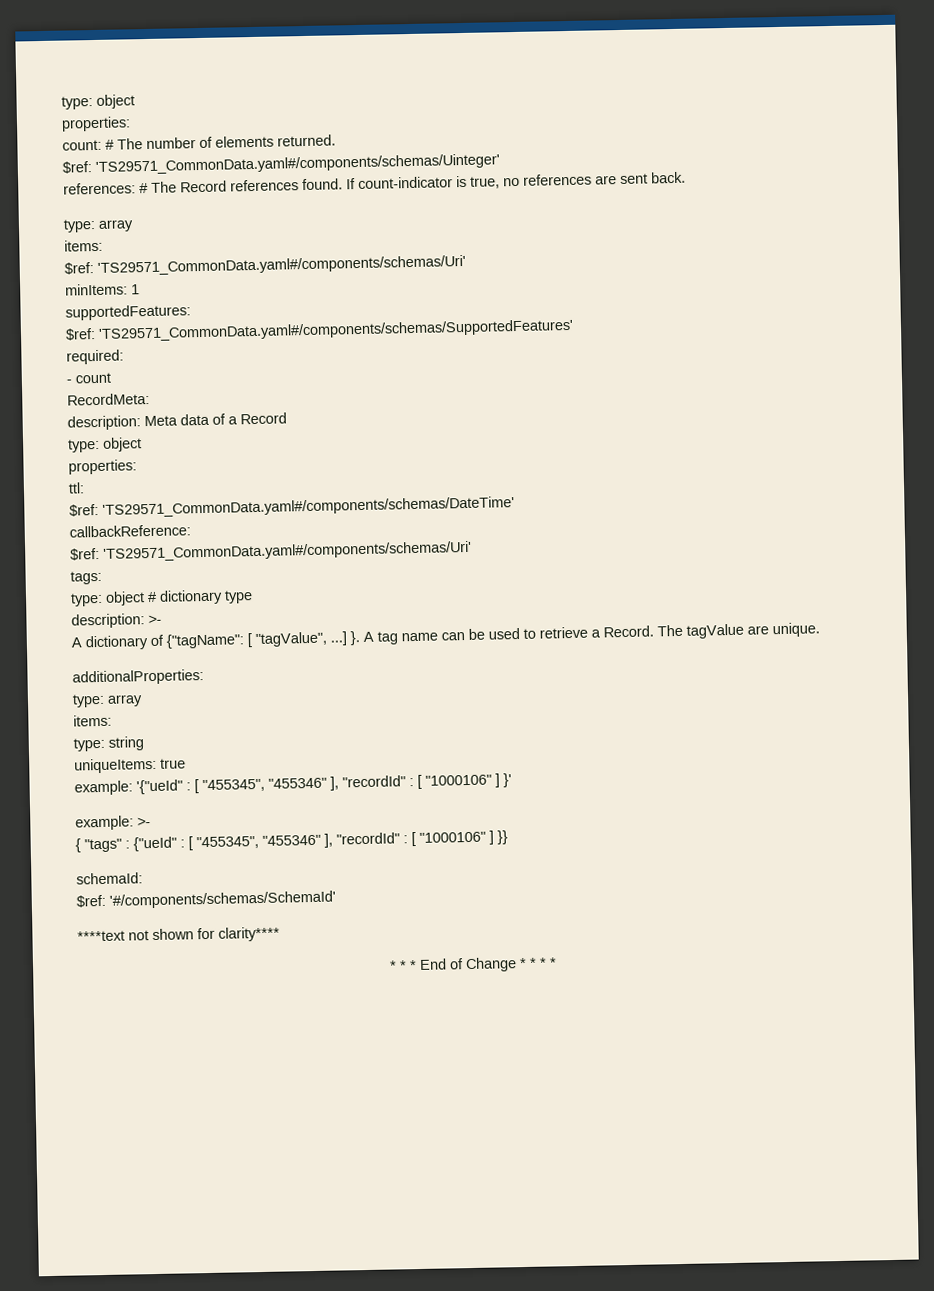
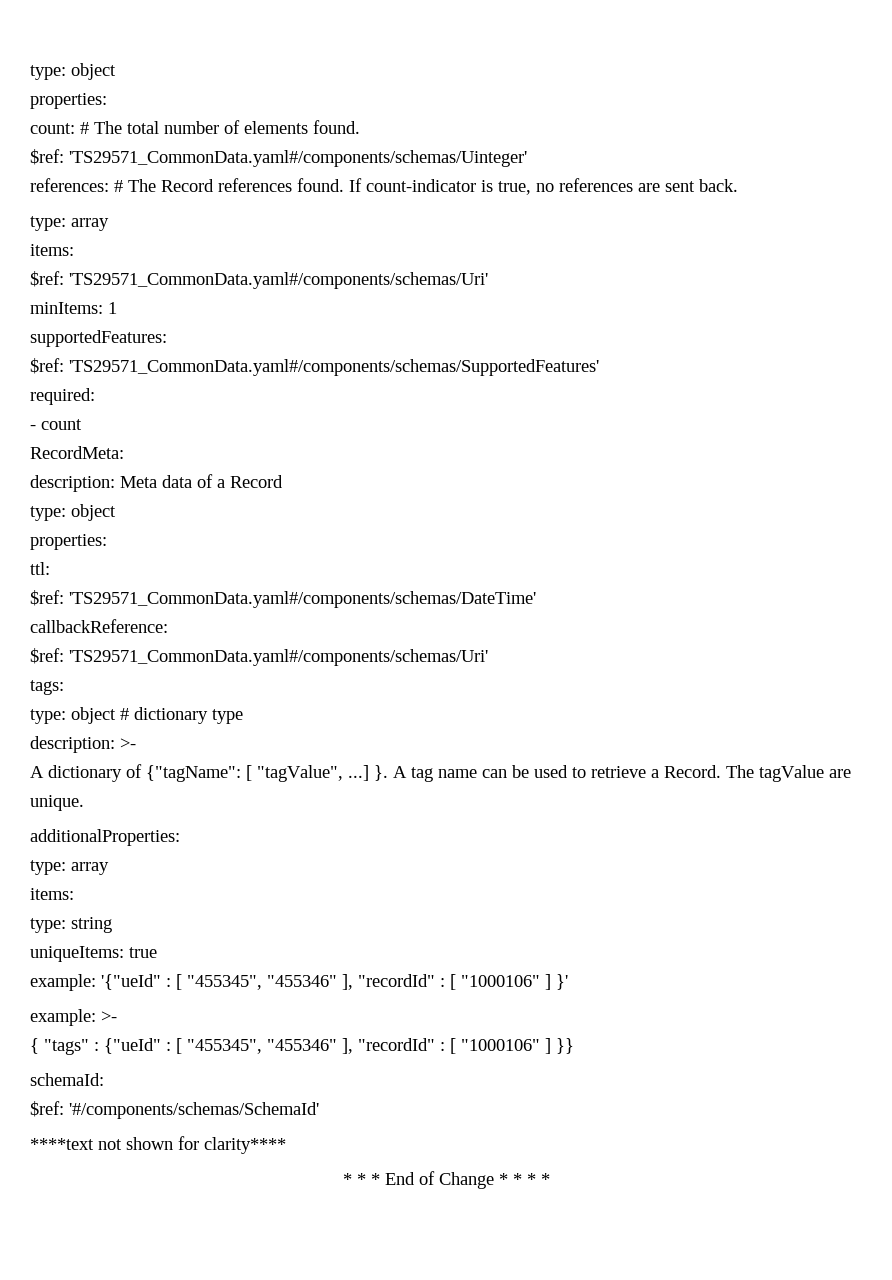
(143, 144) none -> [127,121,159,134] total
[277,134,336,147] returned. -> [313,120,360,134] found.

